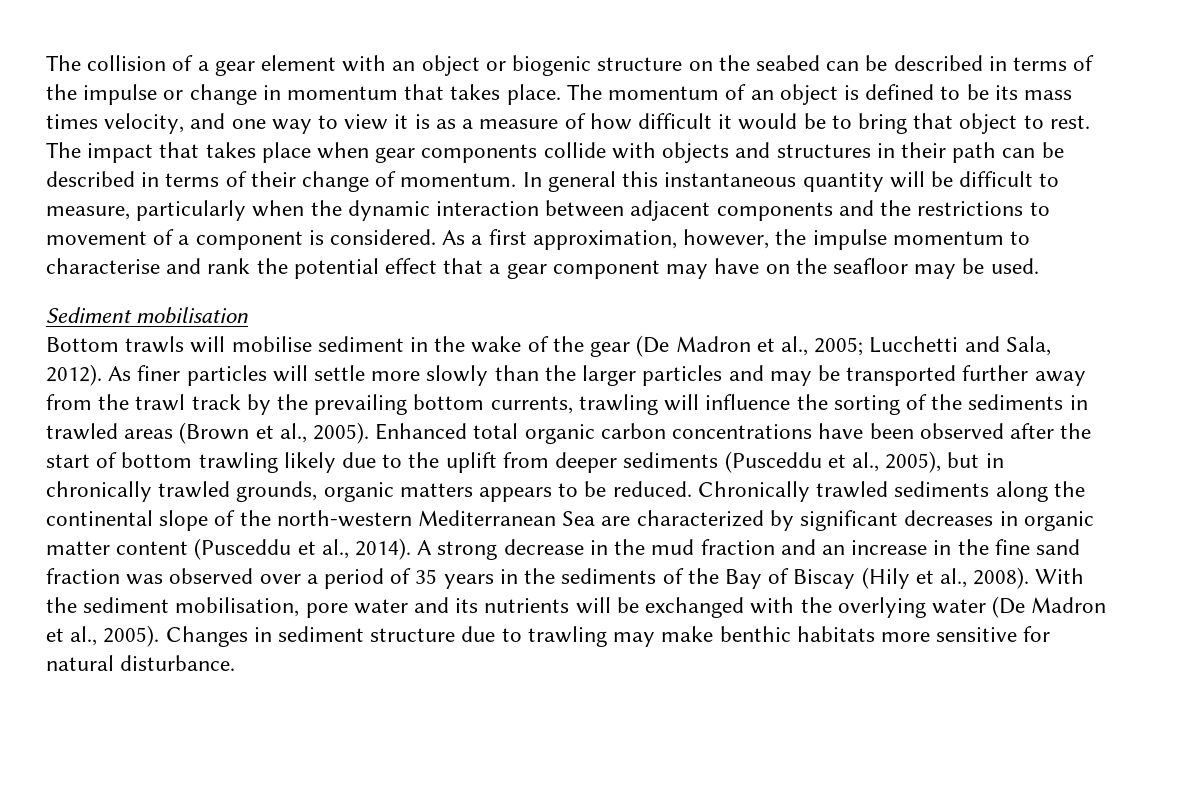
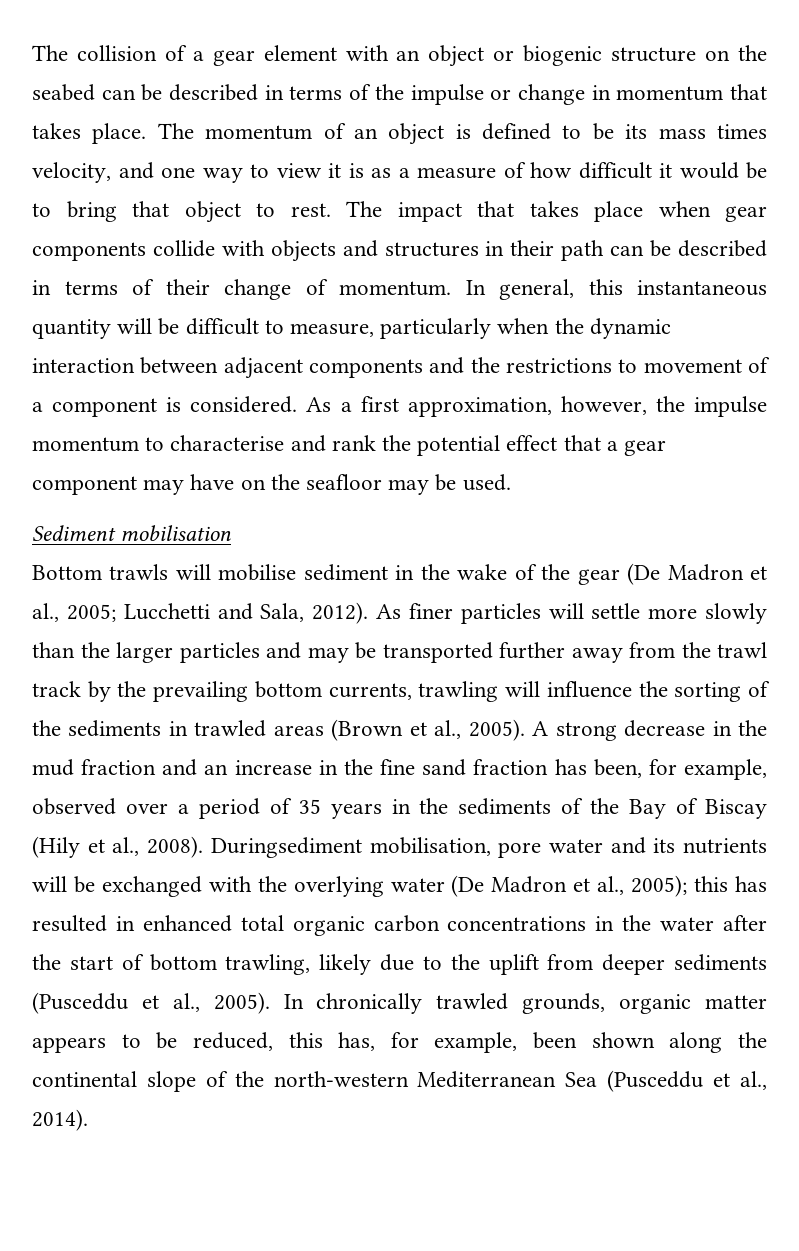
[547,171,616,192] general -> [499,279,574,300] general,
[375,423,1092,444] [46,451,1004,473] [46,481,1085,502] [46,510,1094,531] [46,538,412,560] Enhanced total organic carbon concentrations have been observed after the start of bottom trawling likely due to the uplift from deeper sediments (Pusceddu et al., 2005), but in chronically trawled grounds, organic matters appears to be reduced. Chronically trawled sediments along the continental slope of the north-western Mediterranean Sea are characterized by significant decreases in organic matter content (Pusceddu et al., 2014). -> (525, 730) none
[126,574,164,585] was -> [554,759,767,780] has been, for example,
[1035,568,1085,584] [46,597,170,613] With the sediment -> [210,837,362,858] Duringsediment
[103,625,1051,647] [46,655,236,671] 2005). Changes in sediment structure due to trawling may make benthic habitats more sensitive for natural disturbance. -> [631,875,767,897] [32,915,767,936] [32,954,767,975] [32,992,767,1014] [32,1032,767,1053] [32,1070,768,1092] [32,1109,88,1131] 2005); this has resulted in enhanced total organic carbon concentrations in the water after the start of bottom trawling, likely due to the uplift from deeper sediments (Pusceddu et al., 2005). In chronically trawled grounds, organic matter appears to be reduced, this has, for example, been shown along the continental slope of the north-western Mediterranean Sea (Pusceddu et al., 2014).

